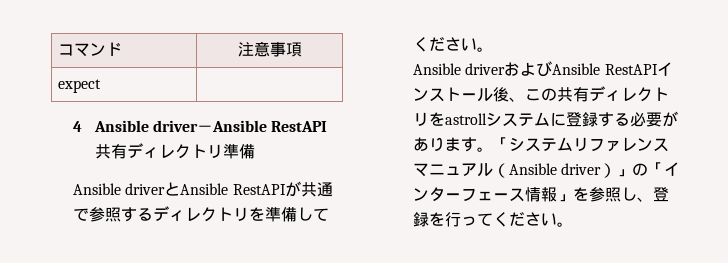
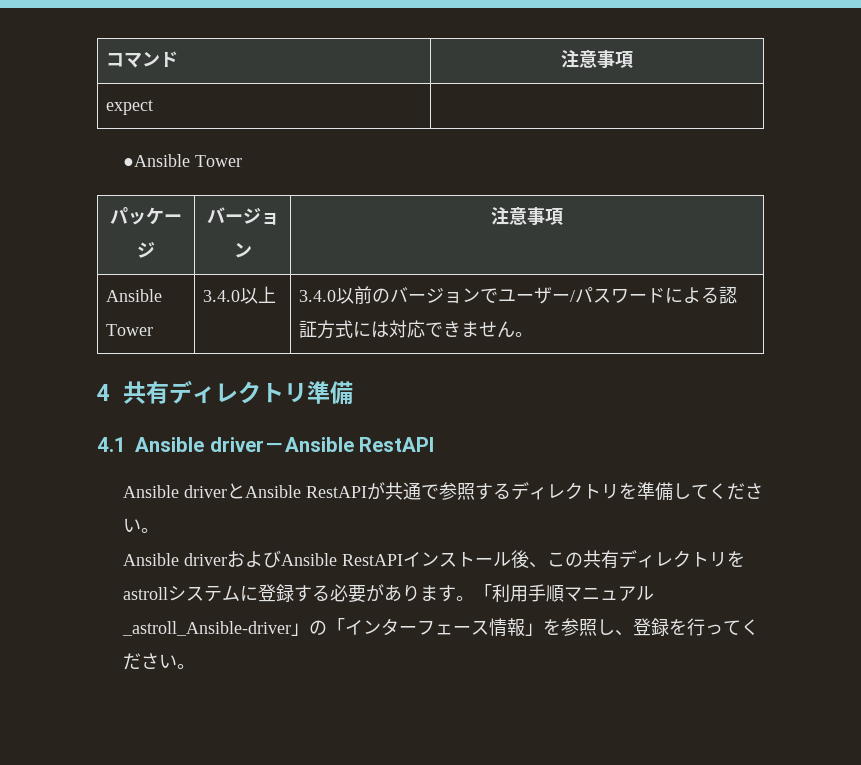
[72,120,328,132] 4 Ansible driver－Ansible RestAPI -> [123,154,243,167] [110,207,182,225] [137,242,155,258] [206,207,279,225] [233,243,252,258] [491,207,563,225] [106,289,163,302] [106,324,154,336] [203,286,277,304] [299,286,738,304] [299,320,534,339] [97,384,110,401] ●Ansible Tower // パッケージ | バージョン | 注意事項 // Ansible Tower | 3.4.0以上 | 3.4.0以前のバージョンでユーザー/パスワードによる認証方式には対応できません。 // 4
(255, 151) none -> [97,437,435,452] // 4.1 Ansible driver－Ansible RestAPI
[508,137,669,152] [412,163,617,178] システムリファレンスマニュアル（Ansible driver） -> [492,584,655,602] [122,621,292,636] 利用手順マニュアル_astroll_Ansible-driver

